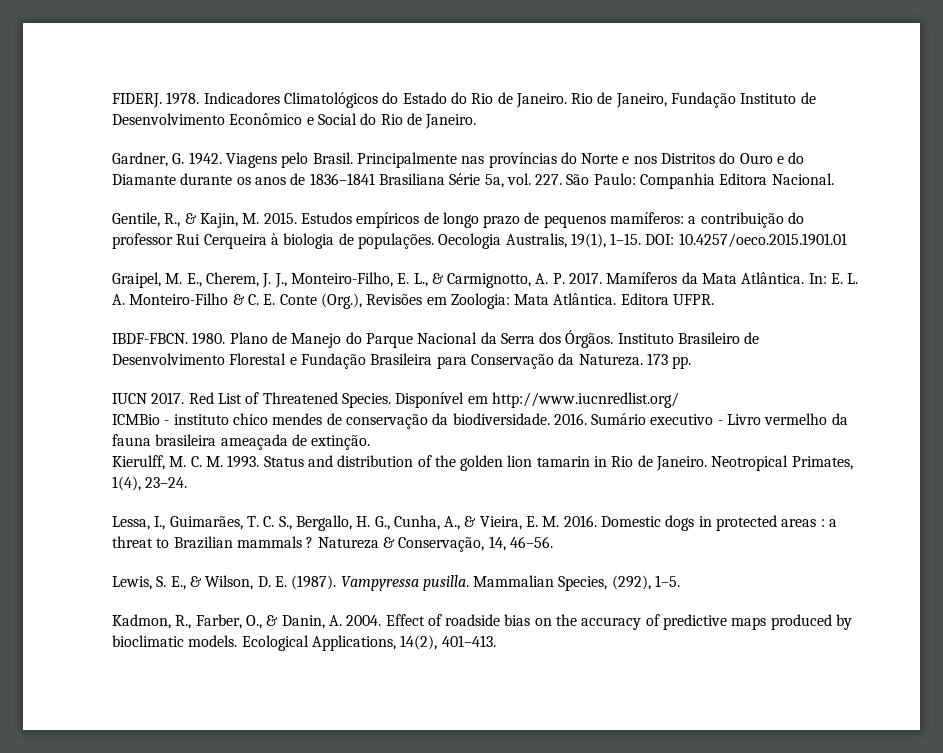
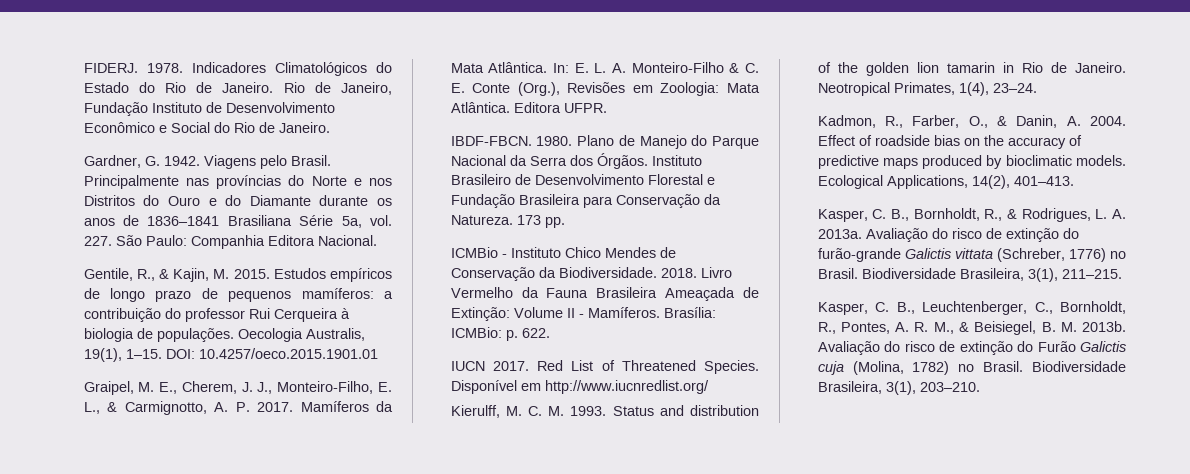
(692, 362) none -> [450,247,676,258] [450,267,732,281] [450,287,759,301] [450,307,716,321] [450,327,550,341] // ICMBio - Instituto Chico Mendes de Conservação da Biodiversidade. 2018. Livro Vermelho da Fauna Brasileira Ameaçada de Extinção: Volume II - Mamíferos. Brasília: ICMBio: p. 622.
[111,413,848,429] [111,434,371,450] // ICMBio - instituto chico mendes de conservação da biodiversidade. 2016. Sumário executivo - Livro vermelho da fauna brasileira ameaçada de extinção. -> (709, 387) none
[111,515,837,531] [111,536,553,552] [111,575,681,591] // Lessa, I., Guimarães, T. C. S., Bergallo, H. G., Cunha, A., & Vieira, E. M. 2016. Domestic dogs in protected areas : a threat to Brazilian mammals ? Natureza & Conservação, 14, 46–56. // Lewis, S. E., & Wilson, D. E. (1987). Vampyressa pusilla. Mammalian Species, (292), 1–5. -> (1037, 88) none
(496, 641) none -> [817,208,1126,222] [817,228,1079,242] [817,248,1126,262] [817,268,1122,282] [817,301,1126,315] [817,321,1126,335] [817,341,1126,355] [817,361,1126,375] [817,381,980,395] // Kasper, C. B., Bornholdt, R., & Rodrigues, L. A. 2013a. Avaliação do risco de extinção do furão-grande Galictis vittata (Schreber, 1776) no Brasil. Biodiversidade Brasileira, 3(1), 211–215. // Kasper, C. B., Leuchtenberger, C., Bornholdt, R., Pontes, A. R. M., & Beisiegel, B. M. 2013b. Avaliação do risco de extinção do Furão Galictis cuja (Molina, 1782) no Brasil. Biodiversidade Brasileira, 3(1), 203–210.

